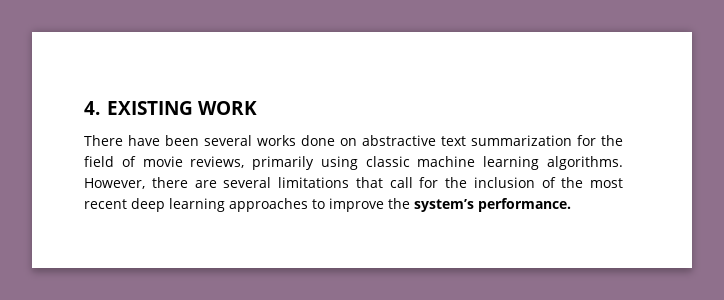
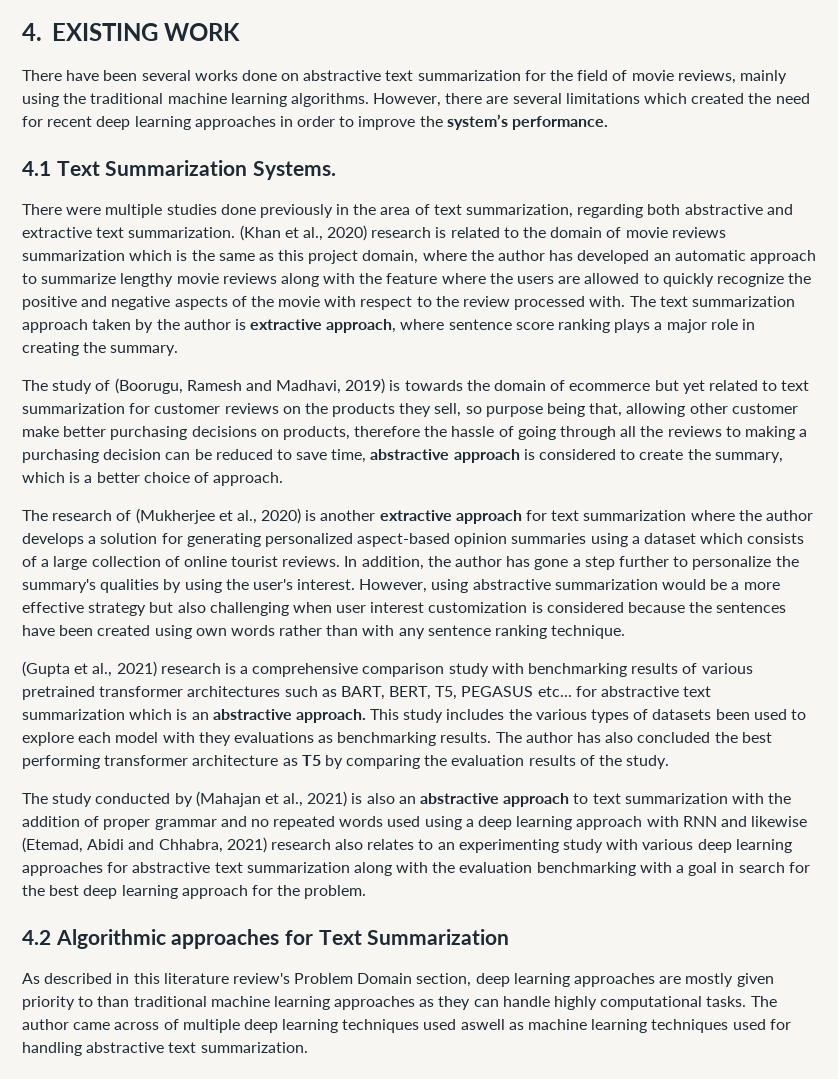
[252,156,410,170] primarily using classic -> [739,70,787,84] [22,93,164,107] mainly using the traditional
[355,177,623,188] that call for the inclusion of the most -> [644,93,810,104] [22,116,43,127] which created the need for
(308, 205) none -> [279,116,336,127] in order
(571, 205) none -> [22,160,337,180] [22,204,793,218] [22,225,726,241] [22,250,816,264] [22,273,812,287] [22,296,795,310] [22,319,755,333] [22,342,179,356] [22,378,810,394] [22,403,798,417] [22,426,808,440] [22,449,783,463] [22,472,284,486] [22,508,813,524] [22,533,805,547] [22,556,799,570] [22,579,780,593] [22,602,787,616] [22,625,626,639] [22,661,753,677] [22,686,712,700] [22,709,806,723] [22,732,772,746] [22,755,670,769] [22,791,792,807] [22,816,808,830] [22,837,792,853] [22,862,810,876] [22,885,367,899] [22,929,510,949] [22,973,774,987] [22,996,777,1010] [22,1019,791,1033] [22,1042,308,1056] // 4.1 Text Summarization Systems. // There were multiple studies done previously in the area of text summarization, regarding both abstractive and extractive text summarization. (Khan et al., 2020) research is related to the domain of movie reviews summarization which is the same as this project domain, where the author has developed an automatic approach to summarize lengthy movie reviews along with the feature where the users are allowed to quickly recognize the positive and negative aspects of the movie with respect to the review processed with. The text summarization approach taken by the author is extractive approach, where sentence score ranking plays a major role in creating the summary. // The study of (Boorugu, Ramesh and Madhavi, 2019) is towards the domain of ecommerce but yet related to text summarization for customer reviews on the products they sell, so purpose being that, allowing other customer make better purchasing decisions on products, therefore the hassle of going through all the reviews to making a purchasing decision can be reduced to save time, abstractive approach is considered to create the summary, which is a better choice of approach. // The research of (Mukherjee et al., 2020) is another extractive approach for text summarization where the author develops a solution for generating personalized aspect-based opinion summaries using a dataset which consists of a large collection of online tourist reviews. In addition, the author has gone a step further to personalize the summary's qualities by using the user's interest. However, using abstractive summarization would be a more effective strategy but also challenging when user interest customization is considered because the sentences have been created using own words rather than with any sentence ranking technique. // (Gupta et al., 2021) research is a comprehensive comparison study with benchmarking results of various pretrained transformer architectures such as BART, BERT, T5, PEGASUS etc... for abstractive text summarization which is an abstractive approach. This study includes the various types of datasets been used to explore each model with they evaluations as benchmarking results. The author has also concluded the best performing transformer architecture as T5 by comparing the evaluation results of the study. // The study conducted by (Mahajan et al., 2021) is also an abstractive approach to text summarization with the addition of proper grammar and no repeated words used using a deep learning approach with RNN and likewise (Etemad, Abidi and Chhabra, 2021) research also relates to an experimenting study with various deep learning approaches for abstractive text summarization along with the evaluation benchmarking with a goal in search for the best deep learning approach for the problem. // 4.2 Algorithmic approaches for Text Summarization // As described in this literature review's Problem Domain section, deep learning approaches are mostly given priority to than traditional machine learning approaches as they can handle highly computational tasks. The author came across of multiple deep learning techniques used aswell as machine learning techniques used for handling abstractive text summarization.

